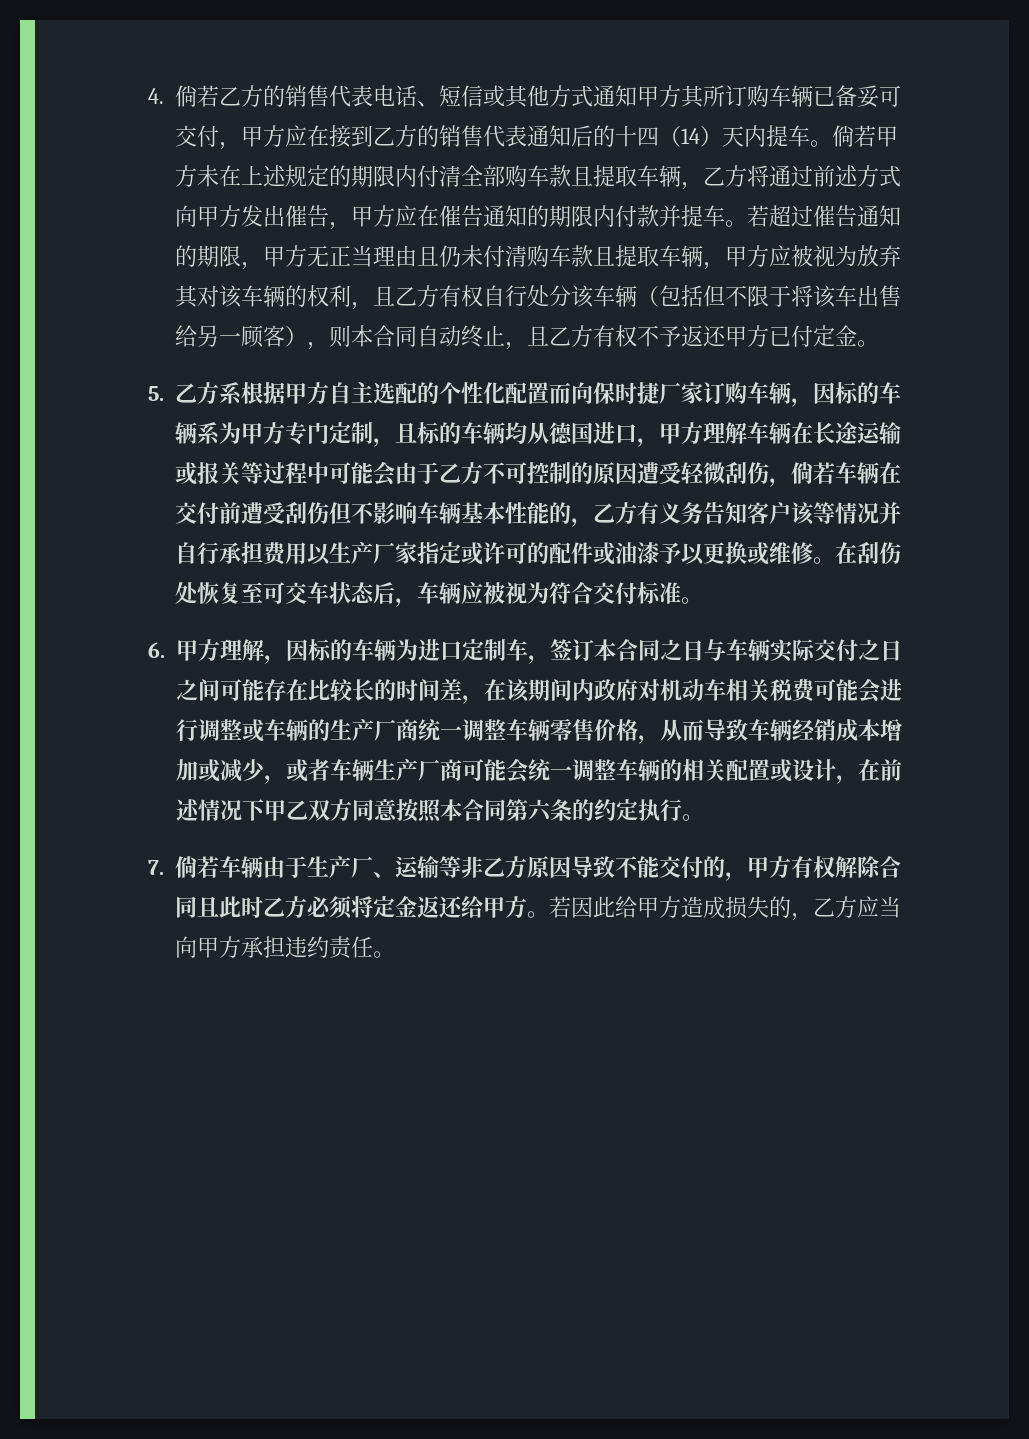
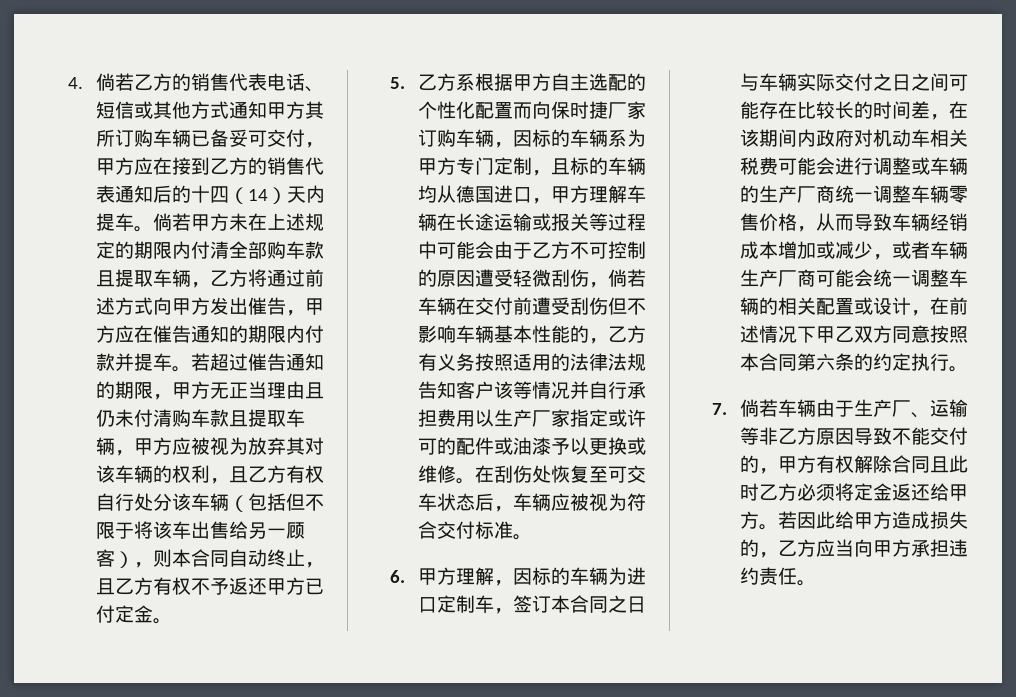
(703, 513) none -> [474,353,646,371] 按照适用的法律法规

